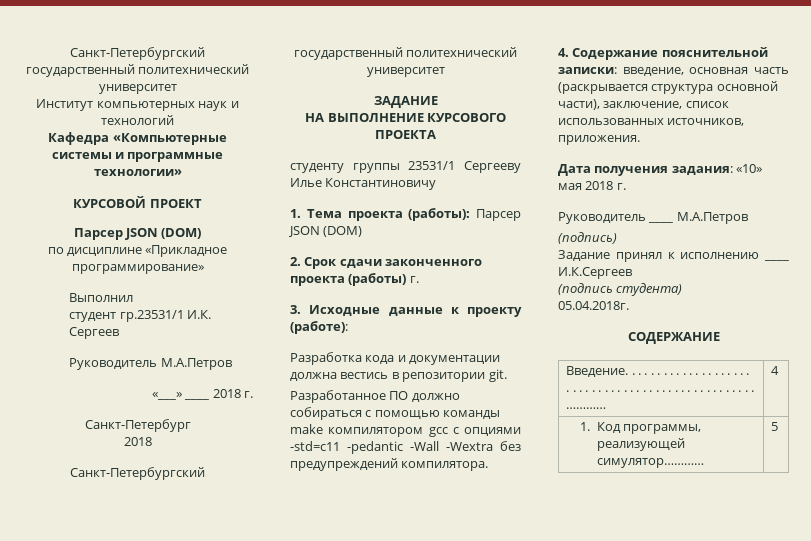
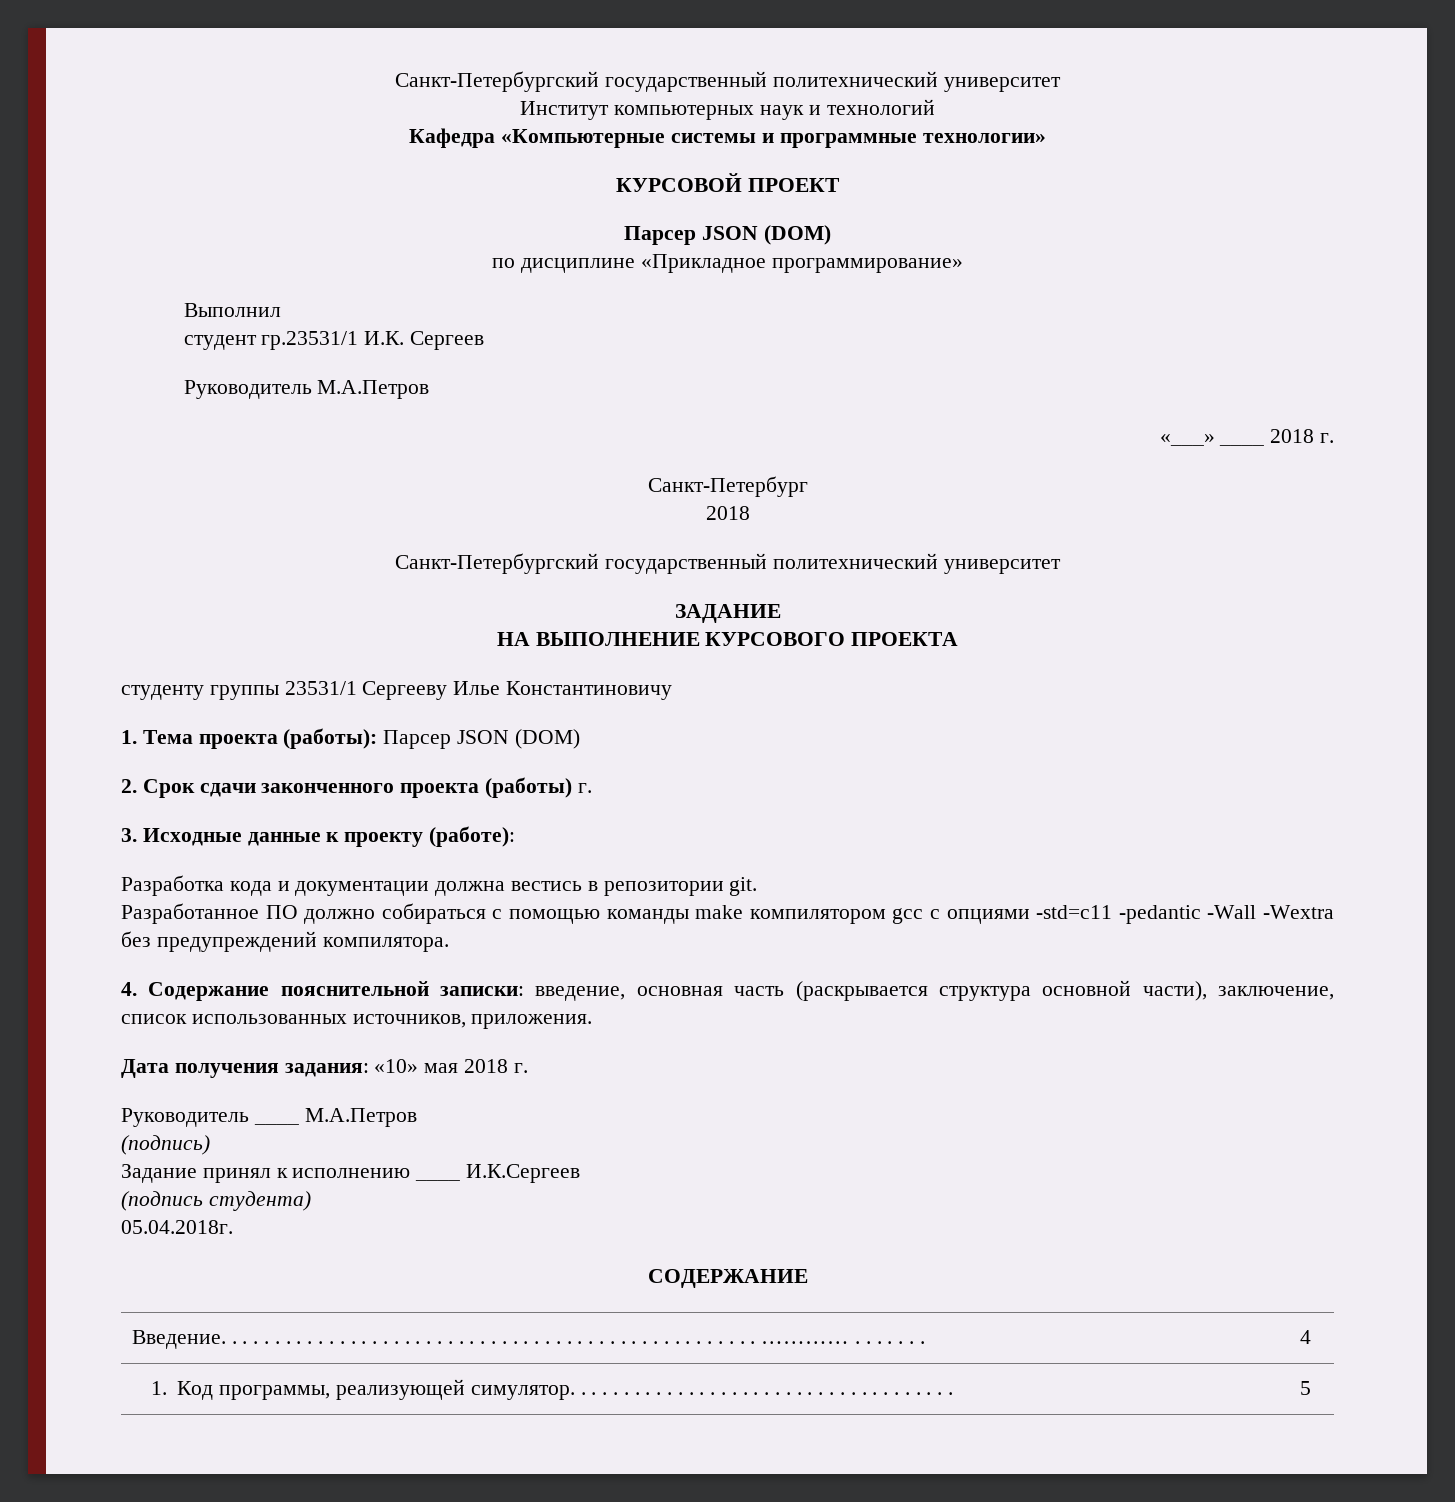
(607, 408) none -> [854,1341,925,1344] . . . . . . .
[596,458,704,468] симулятор………… -> [470,1385,953,1400] симулятор. . . . . . . . . . . . . . . . . . . . . . . . . . . . . . . . . . . .

